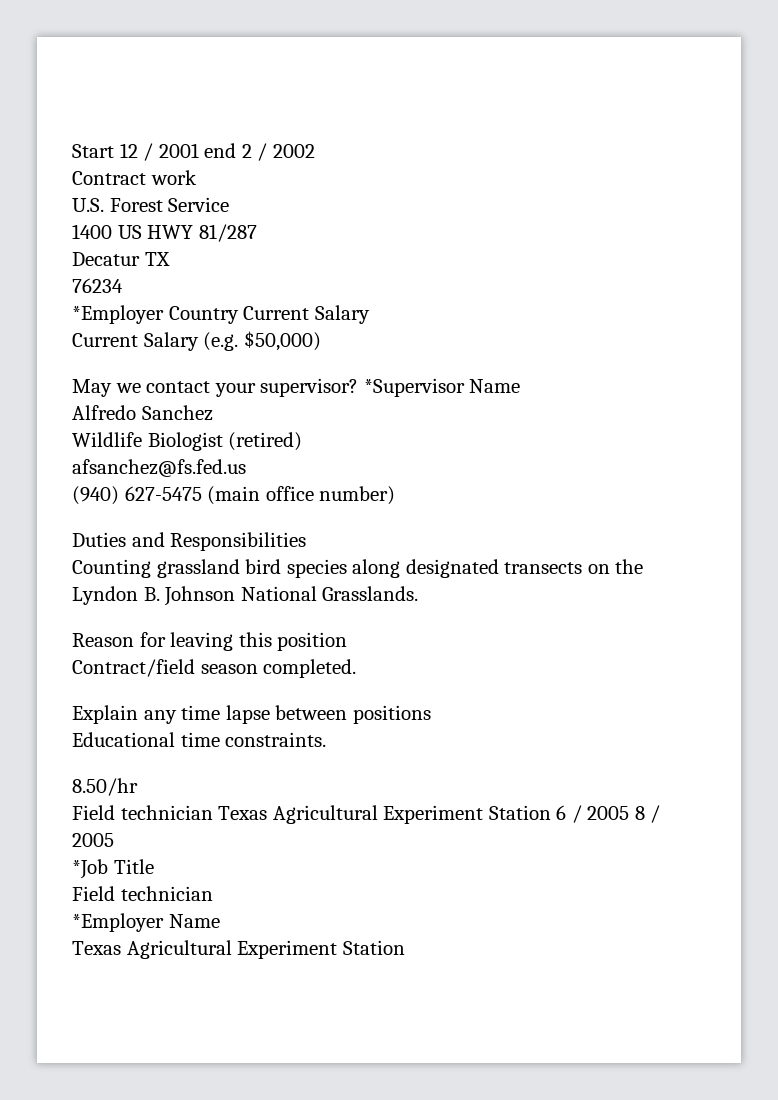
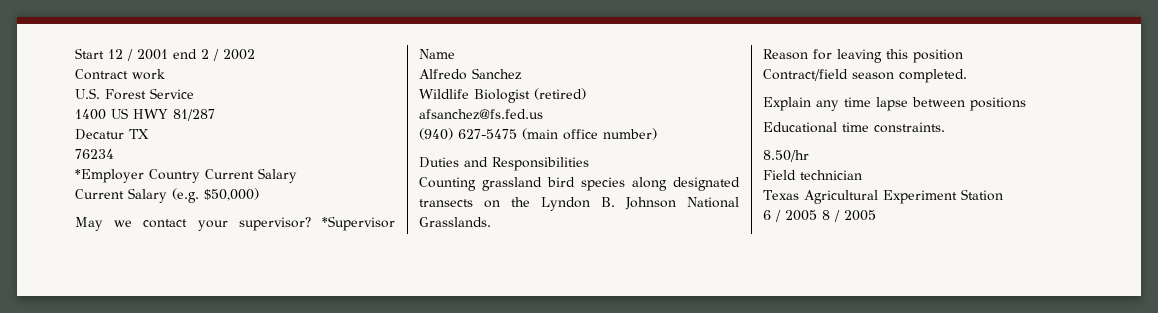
[218,805,551,824] Texas Agricultural Experiment Station -> [763,189,1003,204] // Texas Agricultural Experiment Station //
[72,859,154,879] [72,886,213,901] [72,913,220,932] [72,940,405,959] // *Job Title // Field technician // *Employer Name // Texas Agricultural Experiment Station -> (876, 215) none

